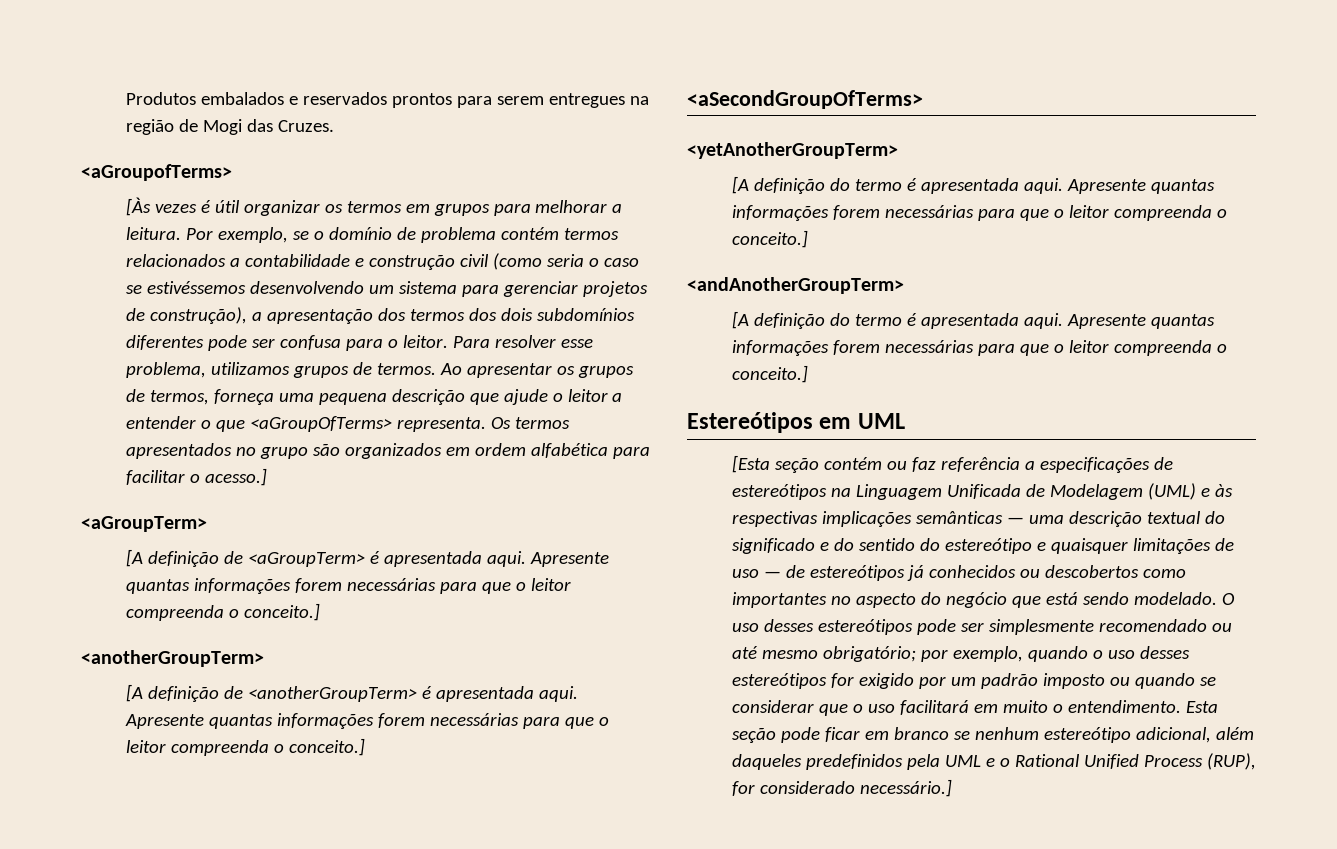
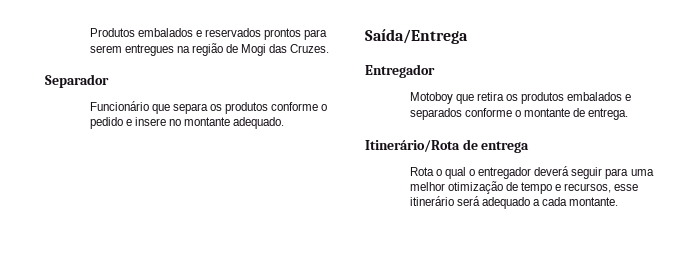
[81,164,232,181] [125,197,623,216] [125,227,619,243] [125,253,639,270] [125,281,648,297] [125,307,635,324] [125,335,593,351] [125,362,634,378] [125,389,623,405] [125,416,570,432] [125,443,650,459] [125,468,267,486] [81,516,207,532] [125,549,609,567] [125,578,571,594] [125,603,320,621] [81,650,264,667] [125,684,578,702] [124,713,609,729] [125,738,365,756] [687,90,923,109] [687,142,898,159] [731,176,1215,194] [731,205,1227,221] [731,230,808,248] [687,277,904,294] [731,311,1215,329] [731,340,1227,356] [731,365,808,383] [687,412,905,433] [731,455,1173,473] [731,483,1233,500] [731,511,1225,527] [731,538,1234,554] [731,565,1186,581] [731,592,1235,608] [731,619,1232,635] [731,646,1190,662] [731,673,1216,689] [731,700,1218,716] [731,727,1254,743] [731,753,1256,770] [731,779,952,797] <aGroupofTerms> // [Às vezes é útil organizar os termos em grupos para melhorar a leitura. Por exemplo, se o domínio de problema contém termos relacionados a contabilidade e construção civil (como seria o caso se estivéssemos desenvolvendo um sistema para gerenciar projetos de construção), a apresentação dos termos dos dois subdomínios diferentes pode ser confusa para o leitor. Para resolver esse problema, utilizamos grupos de termos. Ao apresentar os grupos de termos, forneça uma pequena descrição que ajude o leitor a entender o que <aGroupOfTerms> representa. Os termos apresentados no grupo são organizados em ordem alfabética para facilitar o acesso.] // <aGroupTerm> // [A definição de <aGroupTerm> é apresentada aqui. Apresente quantas informações forem necessárias para que o leitor compreenda o conceito.] // <anotherGroupTerm> // [A definição de <anotherGroupTerm> é apresentada aqui. Apresente quantas informações forem necessárias para que o leitor compreenda o conceito.] // <aSecondGroupOfTerms> // <yetAnotherGroupTerm> // [A definição do termo é apresentada aqui. Apresente quantas informações forem necessárias para que o leitor compreenda o conceito.] // <andAnotherGroupTerm> // [A definição do termo é apresentada aqui. Apresente quantas informações forem necessárias para que o leitor compreenda o conceito.] // Estereótipos em UML // [Esta seção contém ou faz referência a especificações de estereótipos na Linguagem Unificada de Modelagem (UML) e às respectivas implicações semânticas — uma descrição textual do significado e do sentido do estereótipo e quaisquer limitações de uso — de estereótipos já conhecidos ou descobertos como importantes no aspecto do negócio que está sendo modelado. O uso desses estereótipos pode ser simplesmente recomendado ou até mesmo obrigatório; por exemplo, quando o uso desses estereótipos for exigido por um padrão imposto ou quando se considerar que o uso facilitará em muito o entendimento. Esta seção pode ficar em branco se nenhum estereótipo adicional, além daqueles predefinidos pela UML e o Rational Unified Process (RUP), for considerado necessário.] -> [45,74,109,88] [89,101,328,114] [89,117,285,129] [365,29,468,44] [365,64,435,78] [409,92,632,104] [409,108,629,120] [365,139,530,153] [409,166,654,179] [409,181,639,194] [409,196,619,209] Separador // Funcionário que separa os produtos conforme o pedido e insere no montante adequado. // Saída/Entrega // Entregador // Motoboy que retira os produtos embalados e separados conforme o montante de entrega. // Itinerário/Rota de entrega // Rota o qual o entregador deverá seguir para uma melhor otimização de tempo e recursos, esse itinerário será adequado a cada montante.

